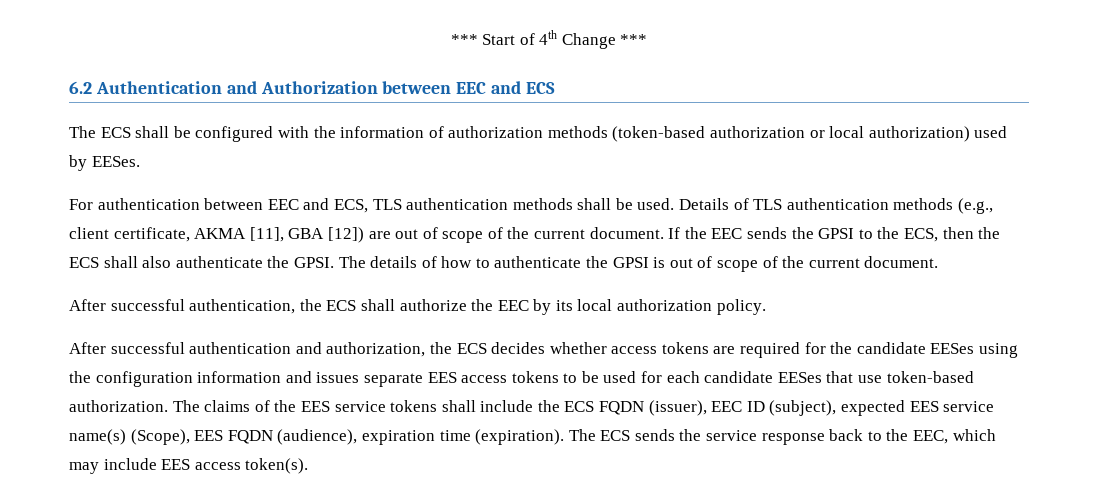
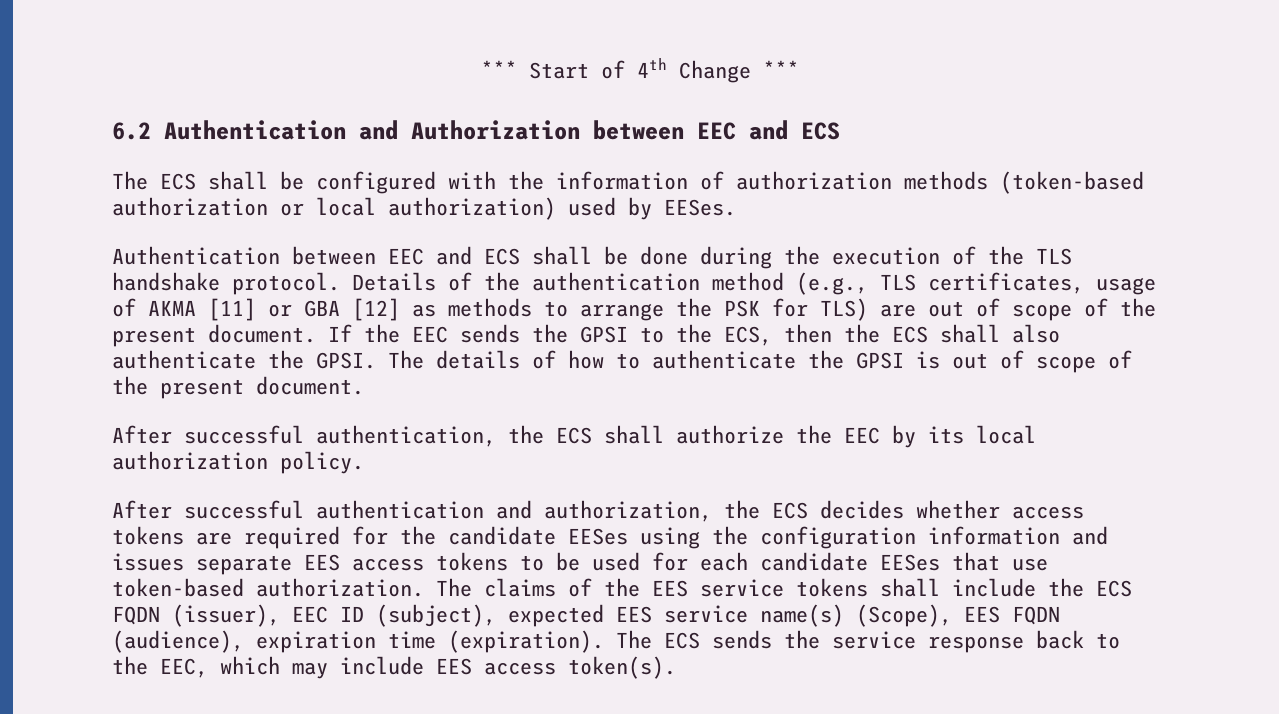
[69,198,994,214] [69,227,364,243] For authentication between EEC and ECS, TLS authentication methods shall be used. Details of TLS authentication methods (e.g., client certificate, AKMA [11], GBA [12]) -> [112,246,1072,269] [112,272,1156,295] [112,298,868,321] Authentication between EEC and ECS shall be done during the execution of the TLS handshake protocol. Details of the authentication method (e.g., TLS certificates, usage of AKMA [11] or GBA [12] as methods to arrange the PSK for TLS)
[534,229,586,239] current -> [112,327,196,347] present
[808,258,860,268] current -> [160,379,244,399] present

